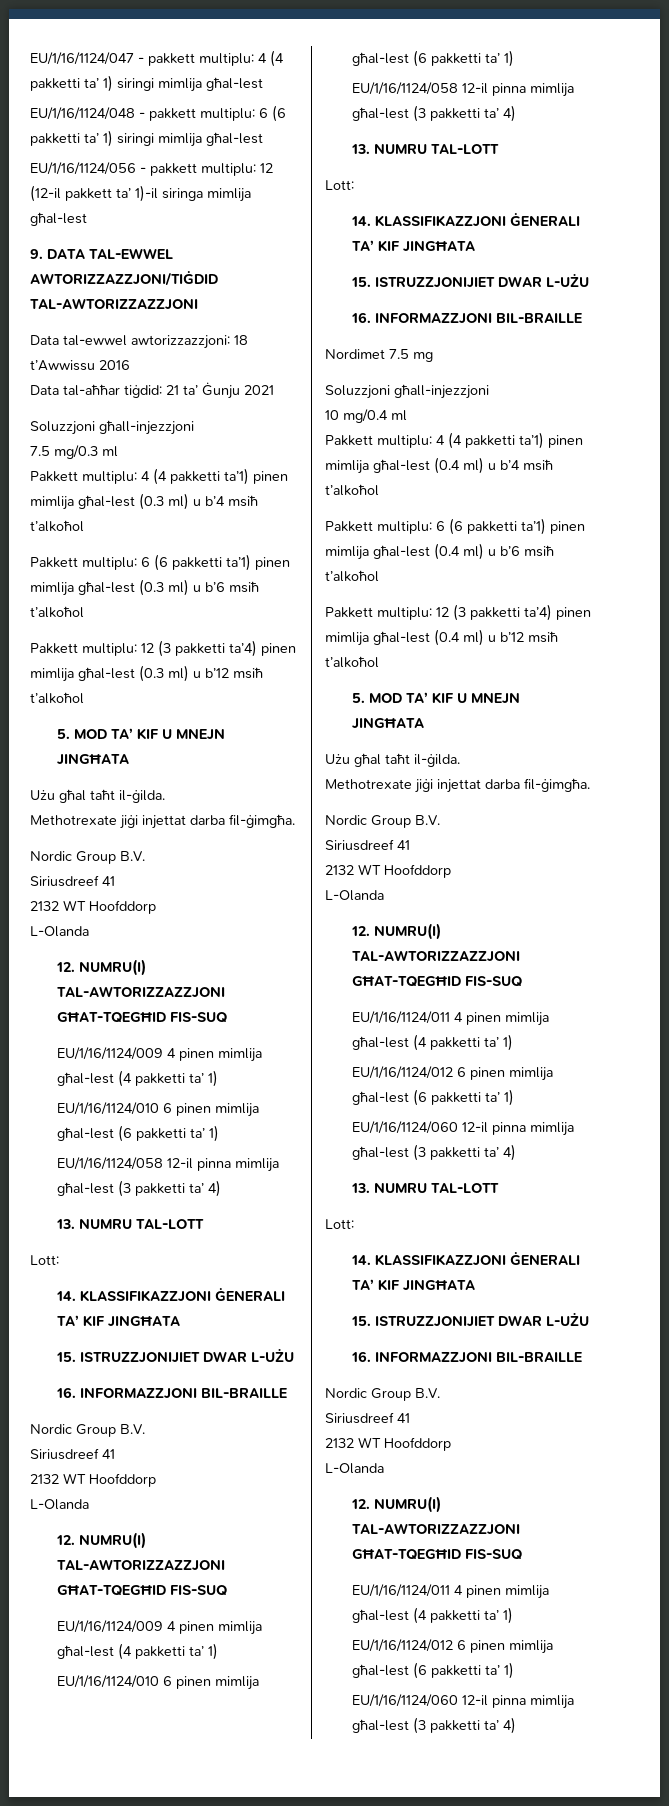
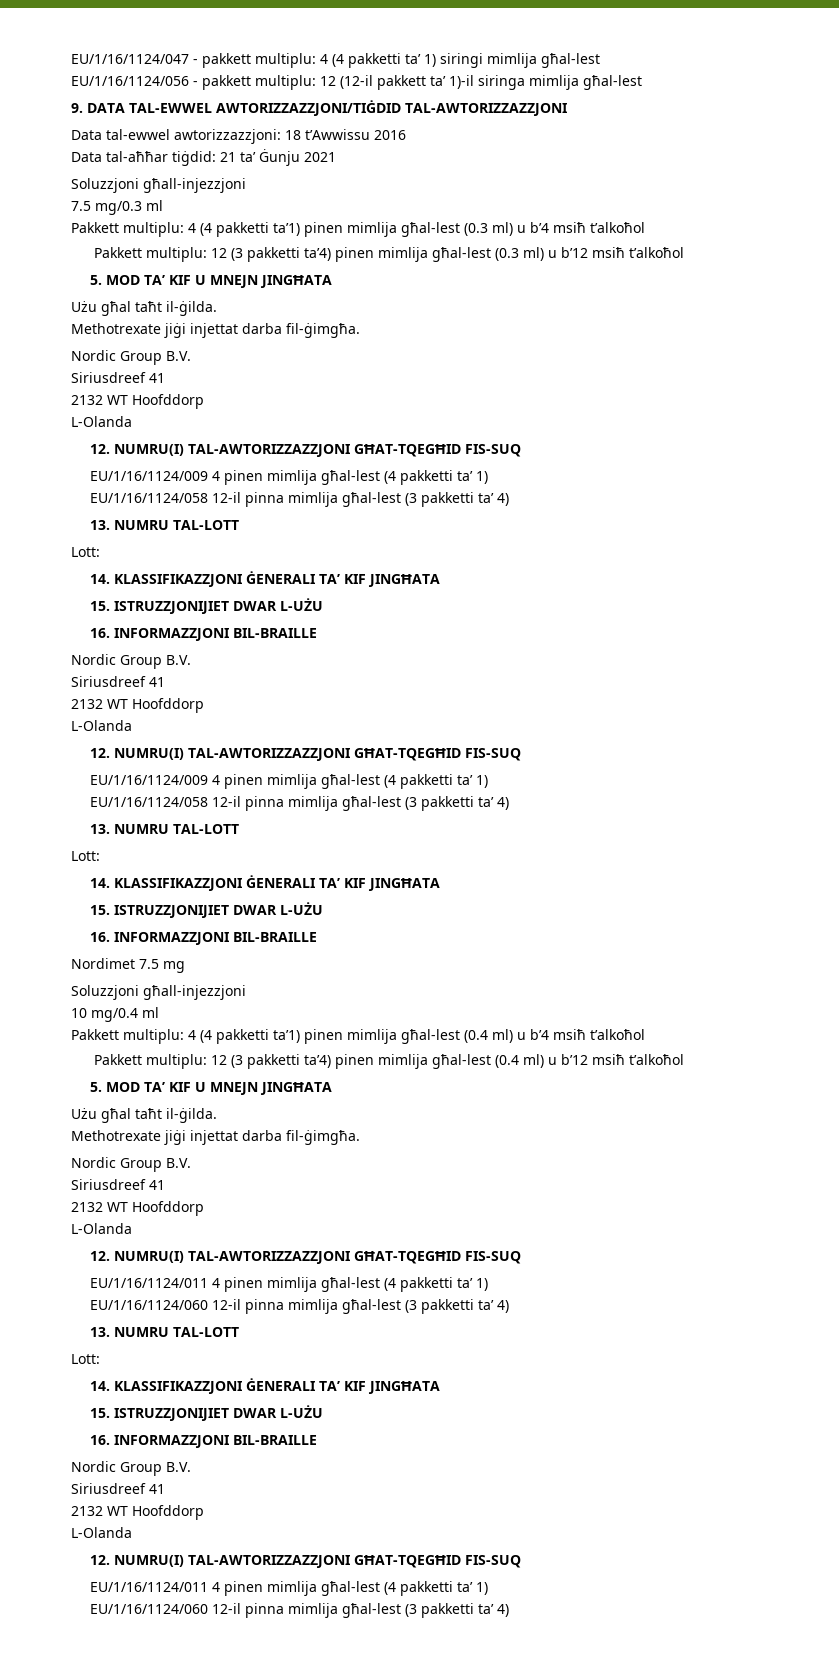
[30,105,286,122] [30,130,263,147] // EU/1/16/1124/048 - pakkett multiplu: 6 (6 pakketti ta’ 1) siringi mimlija għal-lest -> (600, 60) none
[30,554,290,571] [30,579,259,596] [30,606,84,618] // Pakkett multiplu: 6 (6 pakketti ta’1) pinen mimlija għal-lest (0.3 ml) u b’6 msiħ t’alkoħol -> (645, 227) none
[56,1102,259,1117] [56,1125,219,1142] // EU/1/16/1124/010 6 pinen mimlija għal-lest (6 pakketti ta’ 1) -> (489, 477) none
[56,1675,259,1690] [351,50,514,67] // EU/1/16/1124/010 6 pinen mimlija għal-lest (6 pakketti ta’ 1) -> (489, 781) none
[325,518,585,535] [325,543,554,560] [325,570,379,582] // Pakkett multiplu: 6 (6 pakketti ta’1) pinen mimlija għal-lest (0.4 ml) u b’6 msiħ t’alkoħol -> (645, 1034) none
[351,1066,553,1081] [351,1089,514,1106] // EU/1/16/1124/012 6 pinen mimlija għal-lest (6 pakketti ta’ 1) -> (489, 1284) none
[351,1639,553,1654] [351,1662,514,1679] // EU/1/16/1124/012 6 pinen mimlija għal-lest (6 pakketti ta’ 1) -> (489, 1588) none

